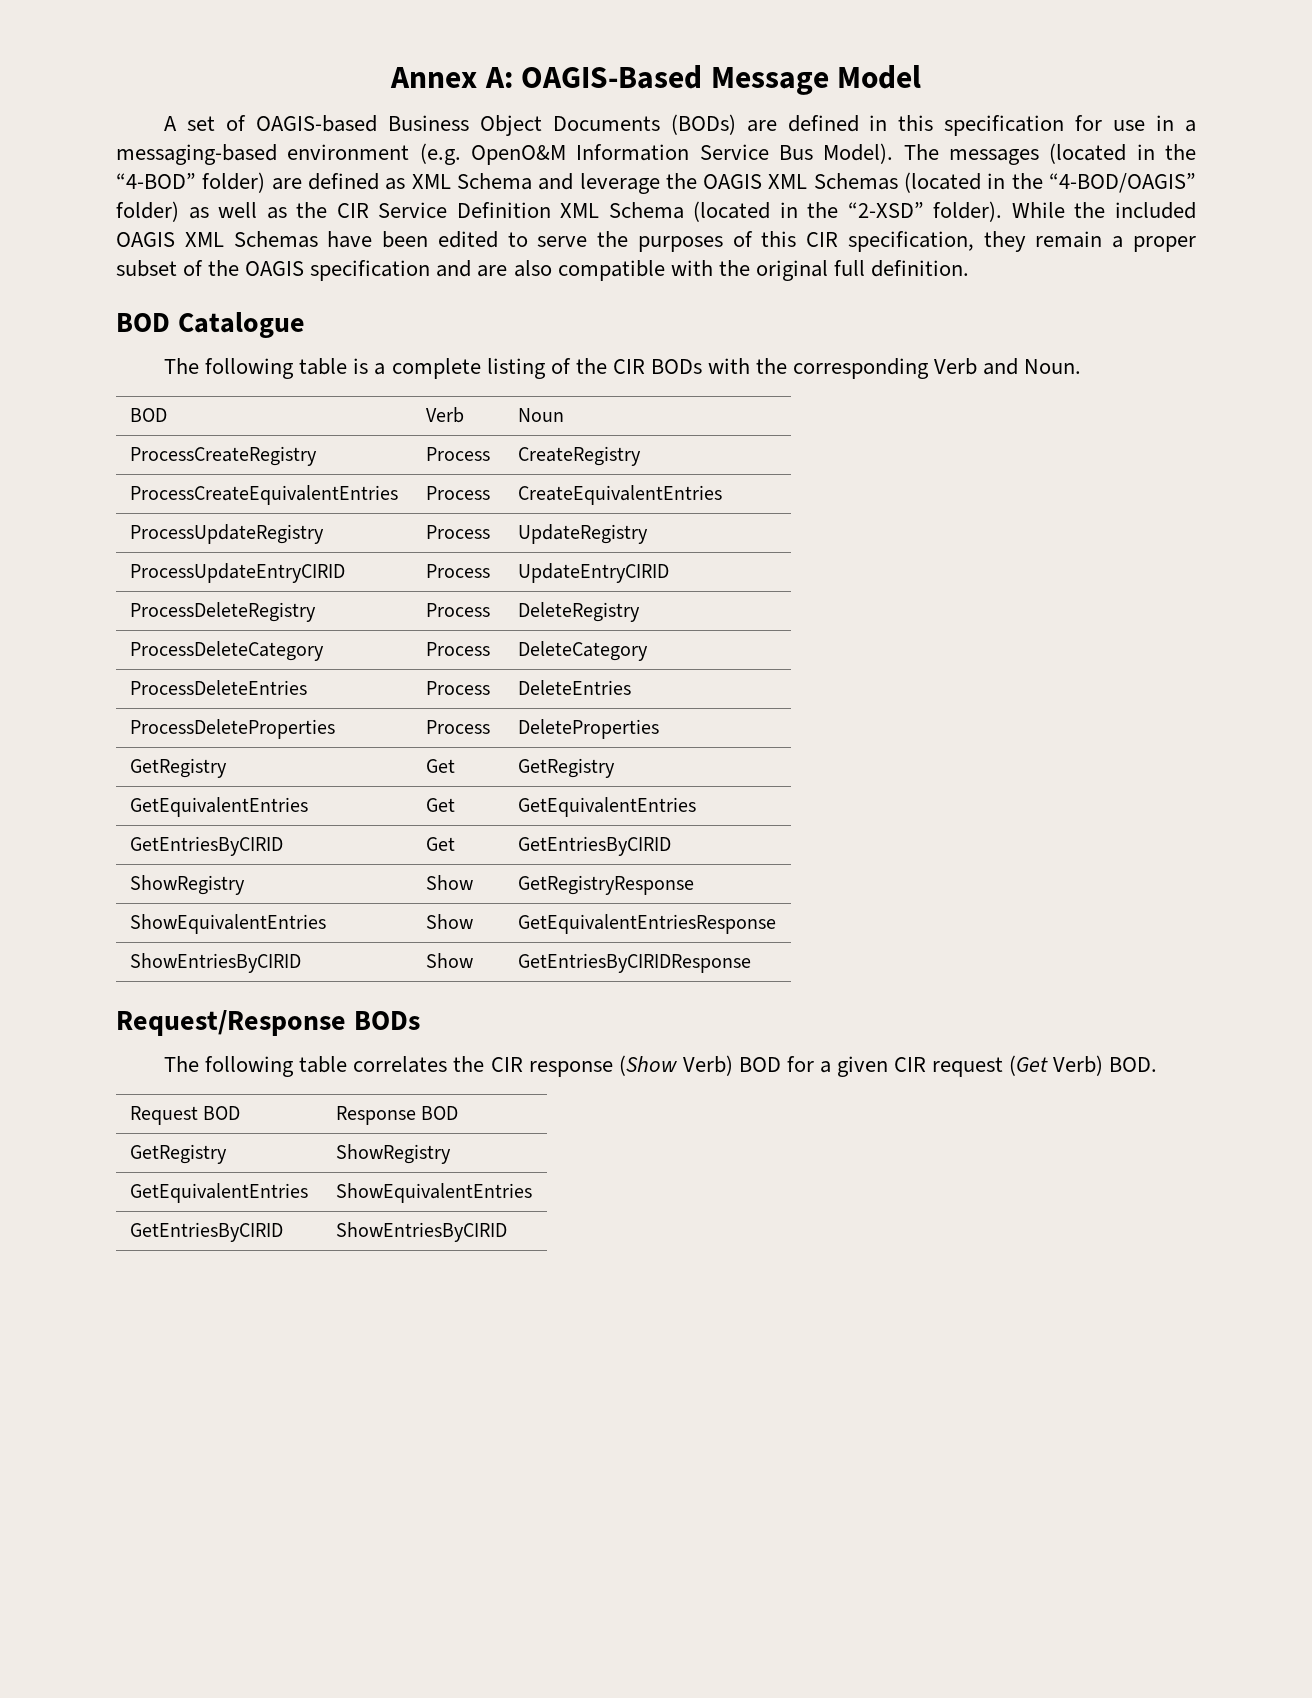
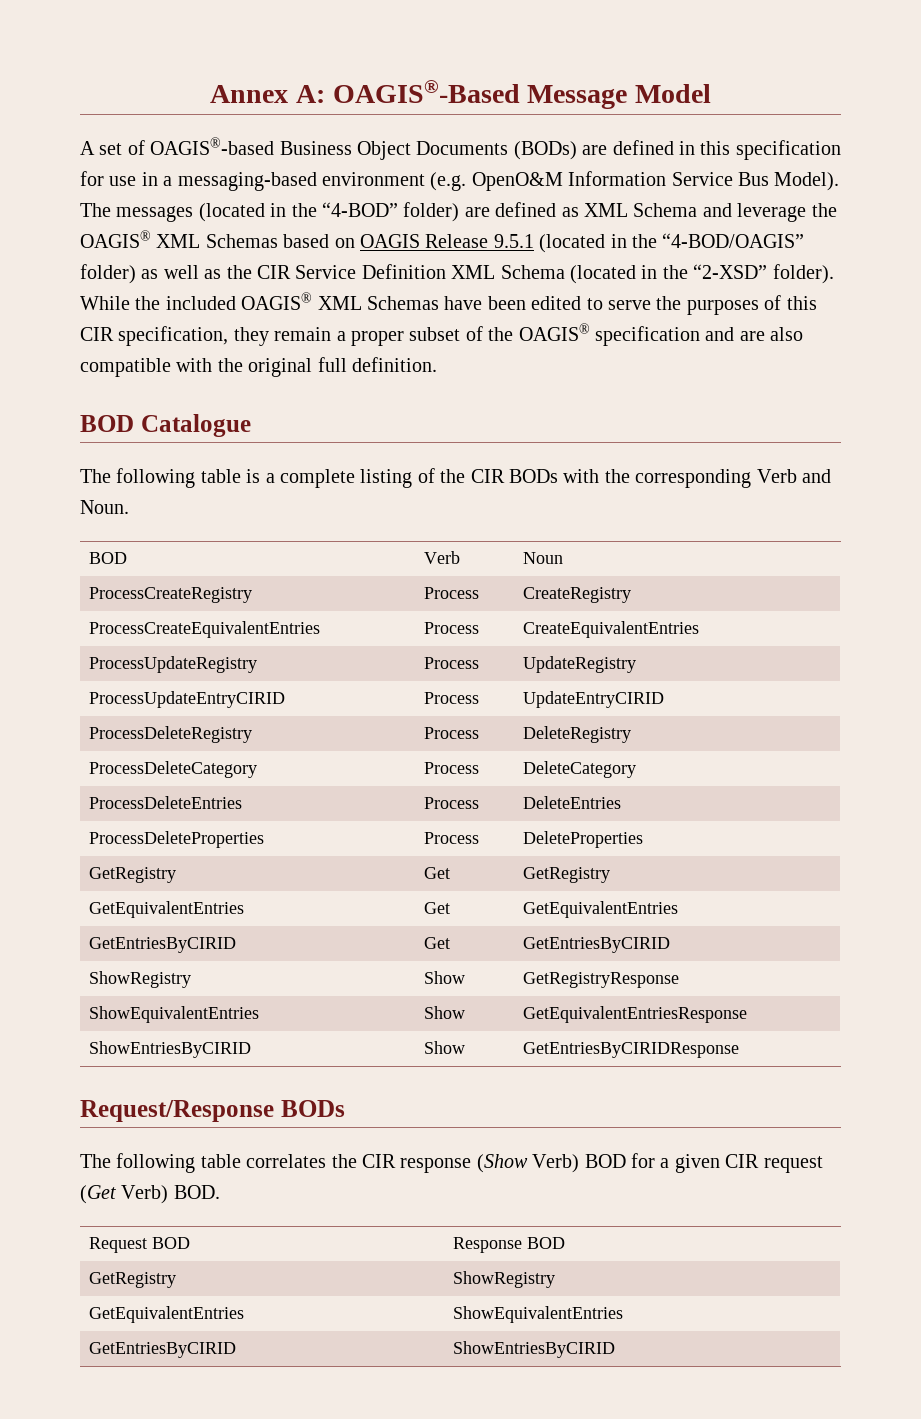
[521,65,702,89] OAGIS-Based -> [332,80,520,103] OAGIS®-Based
[255,115,377,132] OAGIS-based -> [150,137,275,155] OAGIS®-based
[703,173,898,190] OAGIS XML Schemas -> [80,230,534,248] OAGIS® XML Schemas based on OAGIS Release 9.5.1
[116,232,175,247] OAGIS -> [241,292,313,310] OAGIS®
[245,261,305,276] OAGIS -> [518,323,590,341] OAGIS®

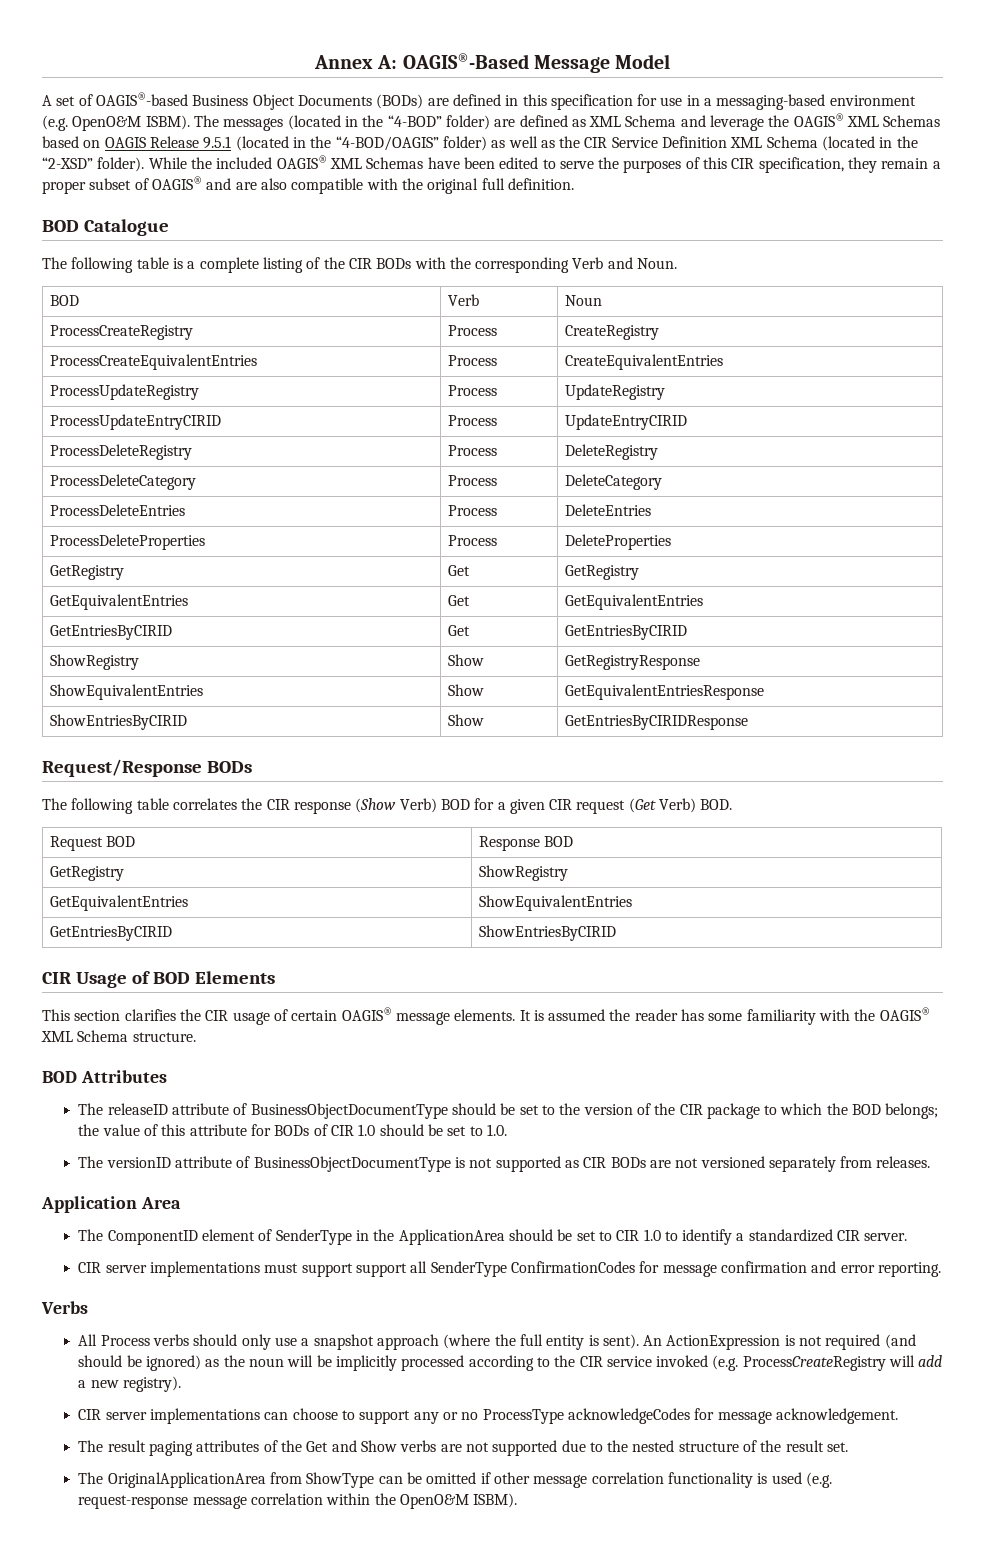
[568,171,840,191] Information Service Bus Model). -> [145,115,190,130] ISBM).
[488,323,700,346] the OAGIS® specification -> [151,176,202,190] OAGIS®
(615, 1349) none -> [42,971,275,988] [42,1007,930,1025] [41,1030,196,1042] [42,1070,167,1083] [78,1103,939,1119] [78,1124,507,1136] [78,1156,931,1172] [41,1196,181,1213] [78,1229,908,1245] [78,1261,941,1277] [41,1301,88,1314] [78,1334,916,1350] [78,1355,943,1371] [78,1376,181,1392] [78,1408,898,1424] [78,1440,849,1456] [78,1472,832,1488] [78,1493,518,1509] // CIR Usage of BOD Elements // This section clarifies the CIR usage of certain OAGIS® message elements. It is assumed the reader has some familiarity with the OAGIS® XML Schema structure. // BOD Attributes // The releaseID attribute of BusinessObjectDocumentType should be set to the version of the CIR package to which the BOD belongs; the value of this attribute for BODs of CIR 1.0 should be set to 1.0. // The versionID attribute of BusinessObjectDocumentType is not supported as CIR BODs are not versioned separately from releases. // Application Area // The ComponentID element of SenderType in the ApplicationArea should be set to CIR 1.0 to identify a standardized CIR server. // CIR server implementations must support support all SenderType ConfirmationCodes for message confirmation and error reporting. // Verbs // All Process verbs should only use a snapshot approach (where the full entity is sent). An ActionExpression is not required (and should be ignored) as the noun will be implicitly processed according to the CIR service invoked (e.g. ProcessCreateRegistry will add a new registry). // CIR server implementations can choose to support any or no ProcessType acknowledgeCodes for message acknowledgement. // The result paging attributes of the Get and Show verbs are not supported due to the nested structure of the result set. // The OriginalApplicationArea from ShowType can be omitted if other message correlation functionality is used (e.g. request-response message correlation within the OpenO&M ISBM).

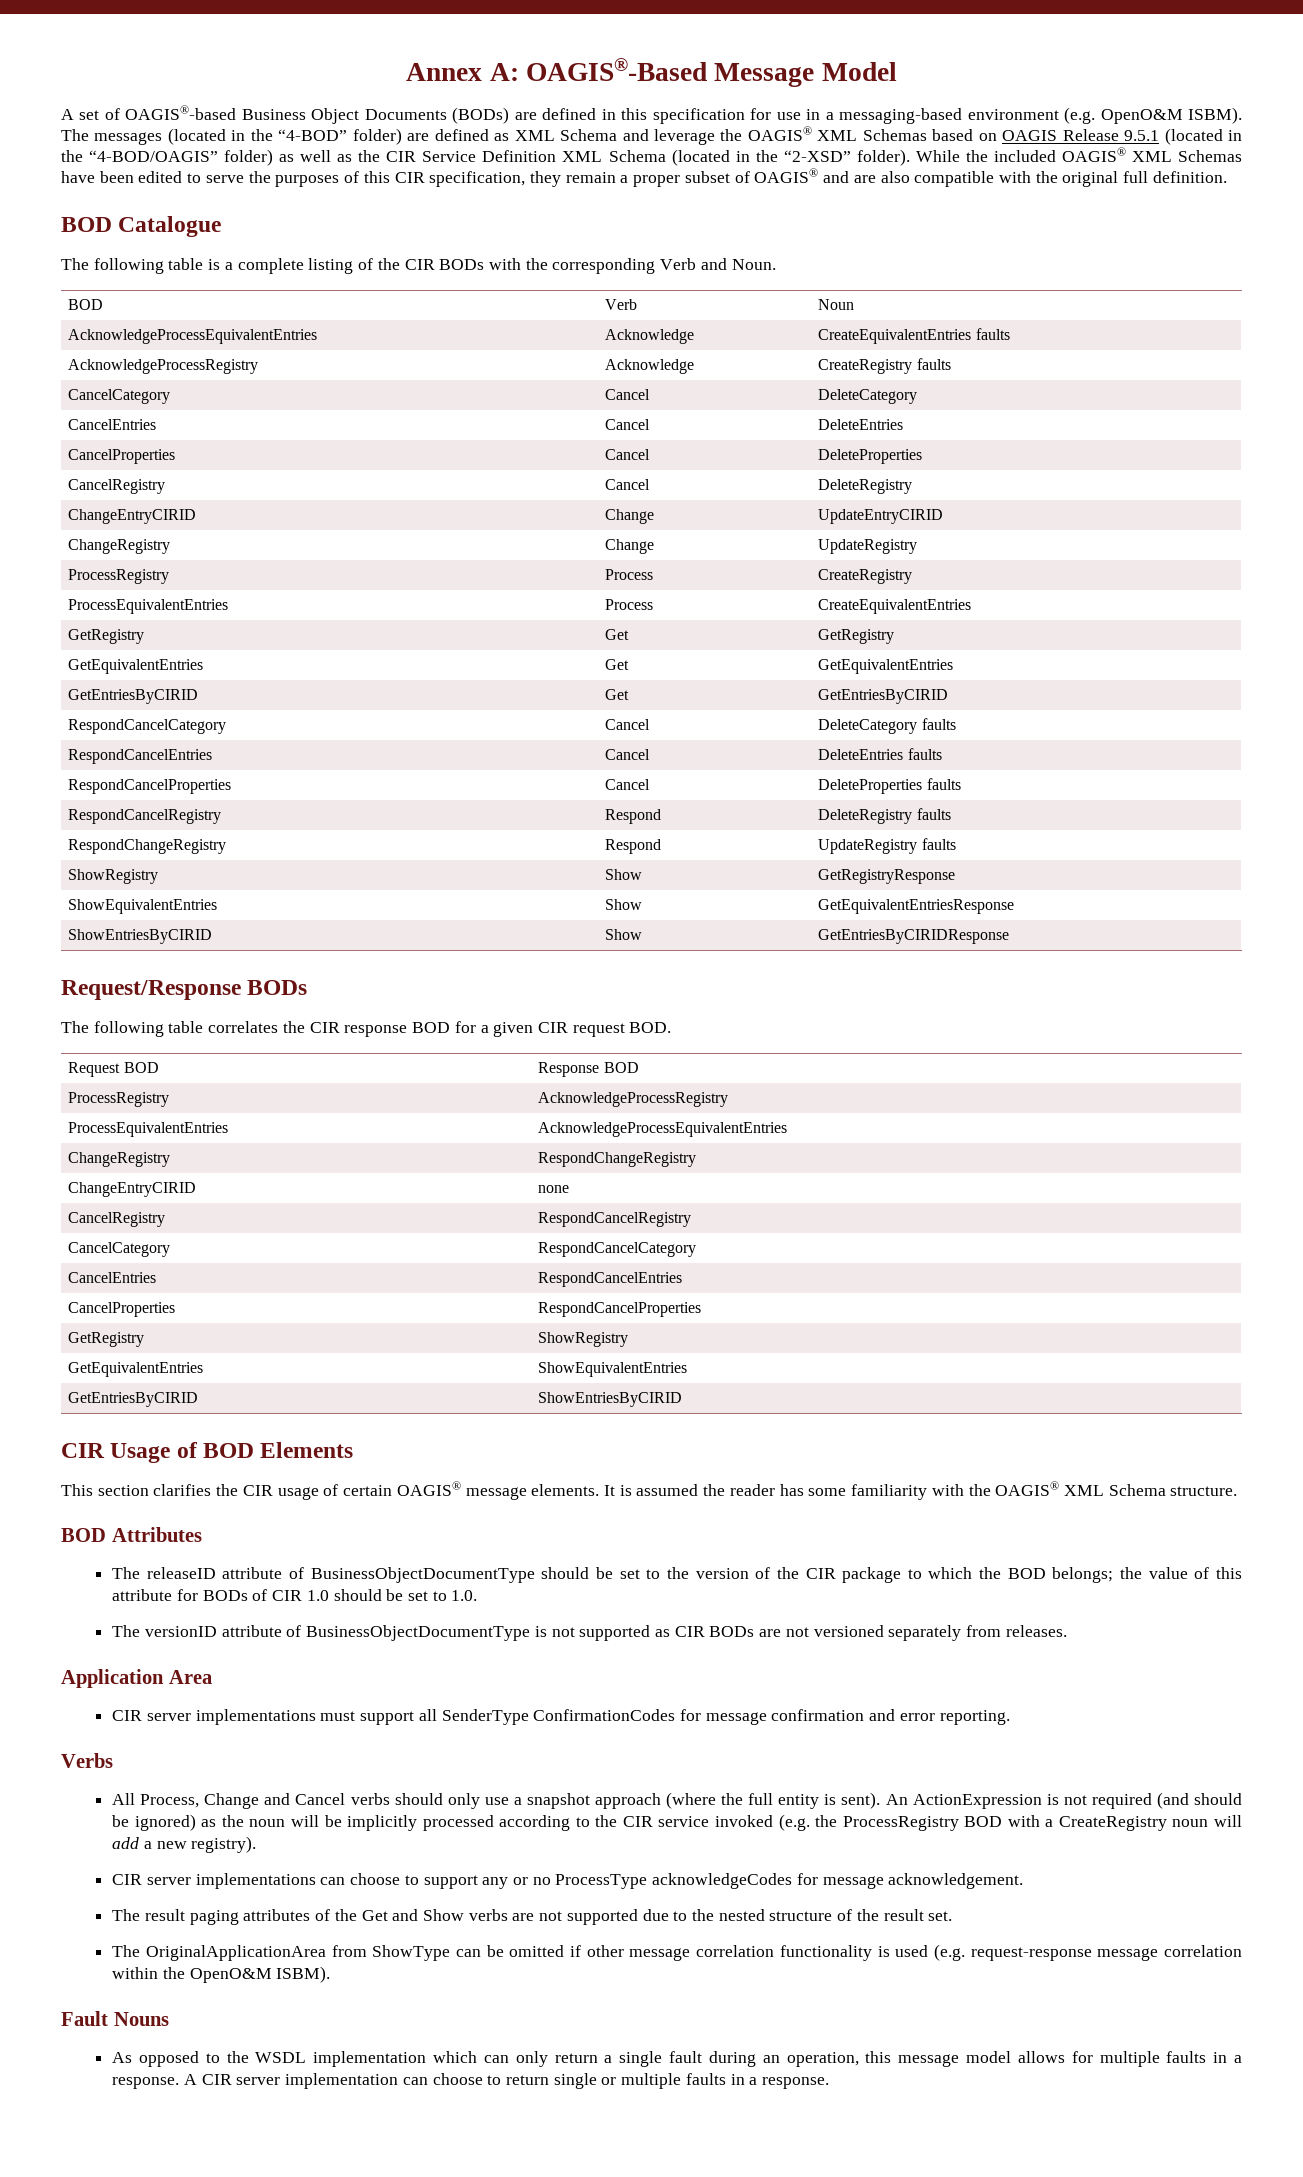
[50,325,194,340] ProcessCreateRegistry -> [68,329,318,344] [605,329,695,344] [818,328,1010,344] [68,359,259,374] [605,359,695,374] [818,358,951,374] [68,389,171,404] [605,389,651,400] [818,389,918,404] [68,419,157,430] [605,419,651,430] [818,419,904,430] [68,449,176,464] [605,449,651,460] [818,449,923,464] [68,479,166,494] [605,479,651,490] [818,479,913,494] [68,509,197,524] [605,509,655,524] [818,509,944,524] [68,539,171,554] [605,539,655,554] [818,539,918,554] [68,569,170,584] AcknowledgeProcessEquivalentEntries | Acknowledge | CreateEquivalentEntries faults // AcknowledgeProcessRegistry | Acknowledge | CreateRegistry faults // CancelCategory | Cancel | DeleteCategory // CancelEntries | Cancel | DeleteEntries // CancelProperties | Cancel | DeleteProperties // CancelRegistry | Cancel | DeleteRegistry // ChangeEntryCIRID | Change | UpdateEntryCIRID // ChangeRegistry | Change | UpdateRegistry // ProcessRegistry
[50,354,258,370] ProcessCreateEquivalentEntries -> [68,599,229,614] ProcessEquivalentEntries
[50,384,200,400] [448,385,498,396] [565,384,666,400] [50,414,222,430] [448,415,498,426] [565,414,688,430] [50,444,193,460] [448,445,498,456] [565,444,659,460] [50,474,197,490] [448,475,498,486] [565,474,663,490] [50,504,186,516] [448,505,498,516] [565,504,652,516] [50,534,206,550] [448,535,498,546] [565,534,672,550] // ProcessUpdateRegistry | Process | UpdateRegistry // ProcessUpdateEntryCIRID | Process | UpdateEntryCIRID // ProcessDeleteRegistry | Process | DeleteRegistry // ProcessDeleteCategory | Process | DeleteCategory // ProcessDeleteEntries | Process | DeleteEntries // ProcessDeleteProperties | Process | DeleteProperties -> (972, 606) none
(688, 632) none -> [68,719,227,734] [605,719,651,730] [818,718,956,734] [68,749,213,764] [605,749,651,760] [818,748,942,760] [68,779,232,794] [605,779,651,790] [818,778,961,794] [68,809,222,824] [605,809,662,824] [818,808,951,824] [68,839,227,854] [605,839,662,854] [818,838,956,854] // RespondCancelCategory | Cancel | DeleteCategory faults // RespondCancelEntries | Cancel | DeleteEntries faults // RespondCancelProperties | Cancel | DeleteProperties faults // RespondCancelRegistry | Respond | DeleteRegistry faults // RespondChangeRegistry | Respond | UpdateRegistry faults
[355,798,437,813] (Show Verb) -> (408, 1031) none
[628,798,697,813] (Get Verb) -> (625, 1030) none
(574, 841) none -> [68,1092,170,1107] [538,1092,729,1107] [68,1122,229,1137] [538,1122,788,1137] [68,1152,171,1167] [538,1152,697,1167] [68,1182,197,1197] [538,1185,570,1193] [68,1212,166,1227] [538,1212,692,1227] [68,1242,171,1257] [538,1242,697,1257] [68,1272,157,1283] [538,1272,683,1287] [68,1302,176,1317] [538,1302,702,1317] // ProcessRegistry | AcknowledgeProcessRegistry // ProcessEquivalentEntries | AcknowledgeProcessEquivalentEntries // ChangeRegistry | RespondChangeRegistry // ChangeEntryCIRID | none // CancelRegistry | RespondCancelRegistry // CancelCategory | RespondCancelCategory // CancelEntries | RespondCancelEntries // CancelProperties | RespondCancelProperties
[78,1229,908,1245] // The ComponentID element of SenderType in the ApplicationArea should be set to CIR 1.0 to identify a standardized CIR server. -> (212, 1677) none
[355,1263,407,1277] support -> (415, 1718) none
[100,1335,150,1346] Process -> [140,1793,346,1809] Process, Change and Cancel
[742,1356,886,1371] ProcessCreateRegistry -> [815,1815,1209,1831] the ProcessRegistry BOD with a CreateRegistry noun
(518, 1500) none -> [61,2011,169,2026] [112,2051,1242,2067] [112,2073,830,2089] // Fault Nouns // As opposed to the WSDL implementation which can only return a single fault during an operation, this message model allows for multiple faults in a response. A CIR server implementation can choose to return single or multiple faults in a response.

